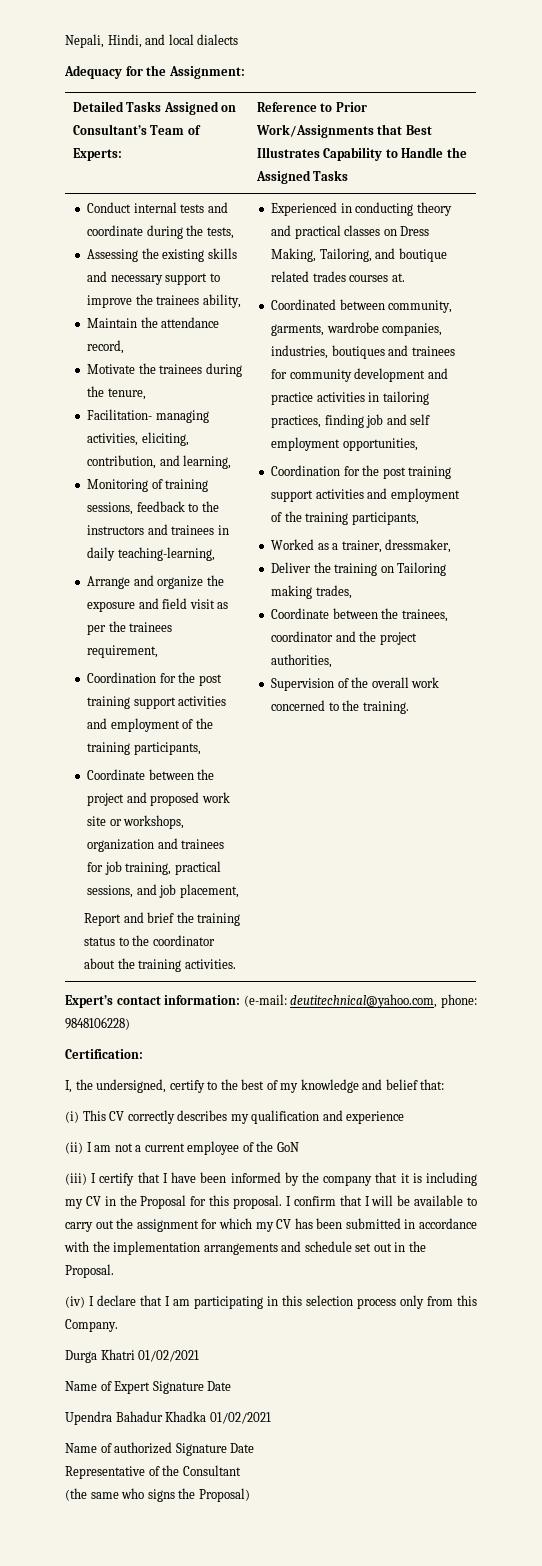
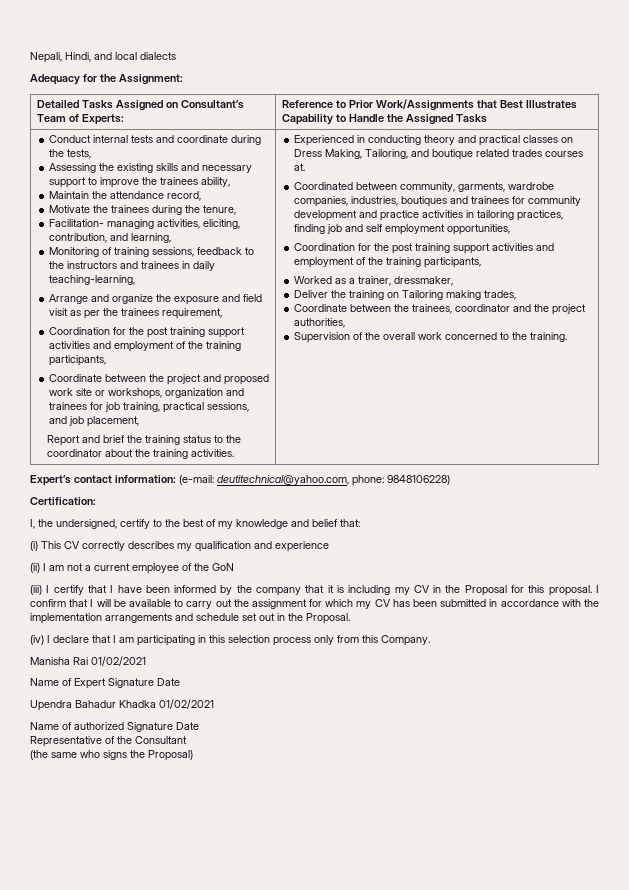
[65,1349,135,1363] Durga Khatri -> [30,657,88,665] Manisha Rai

